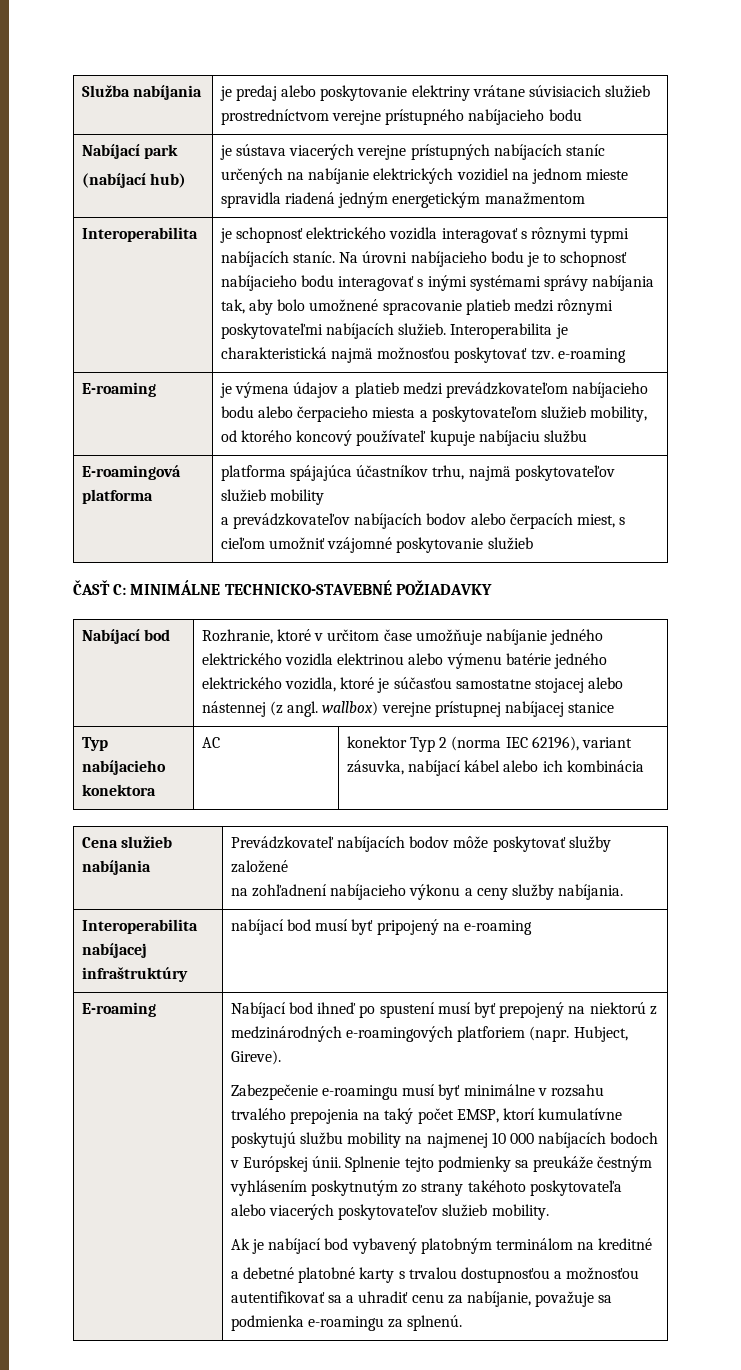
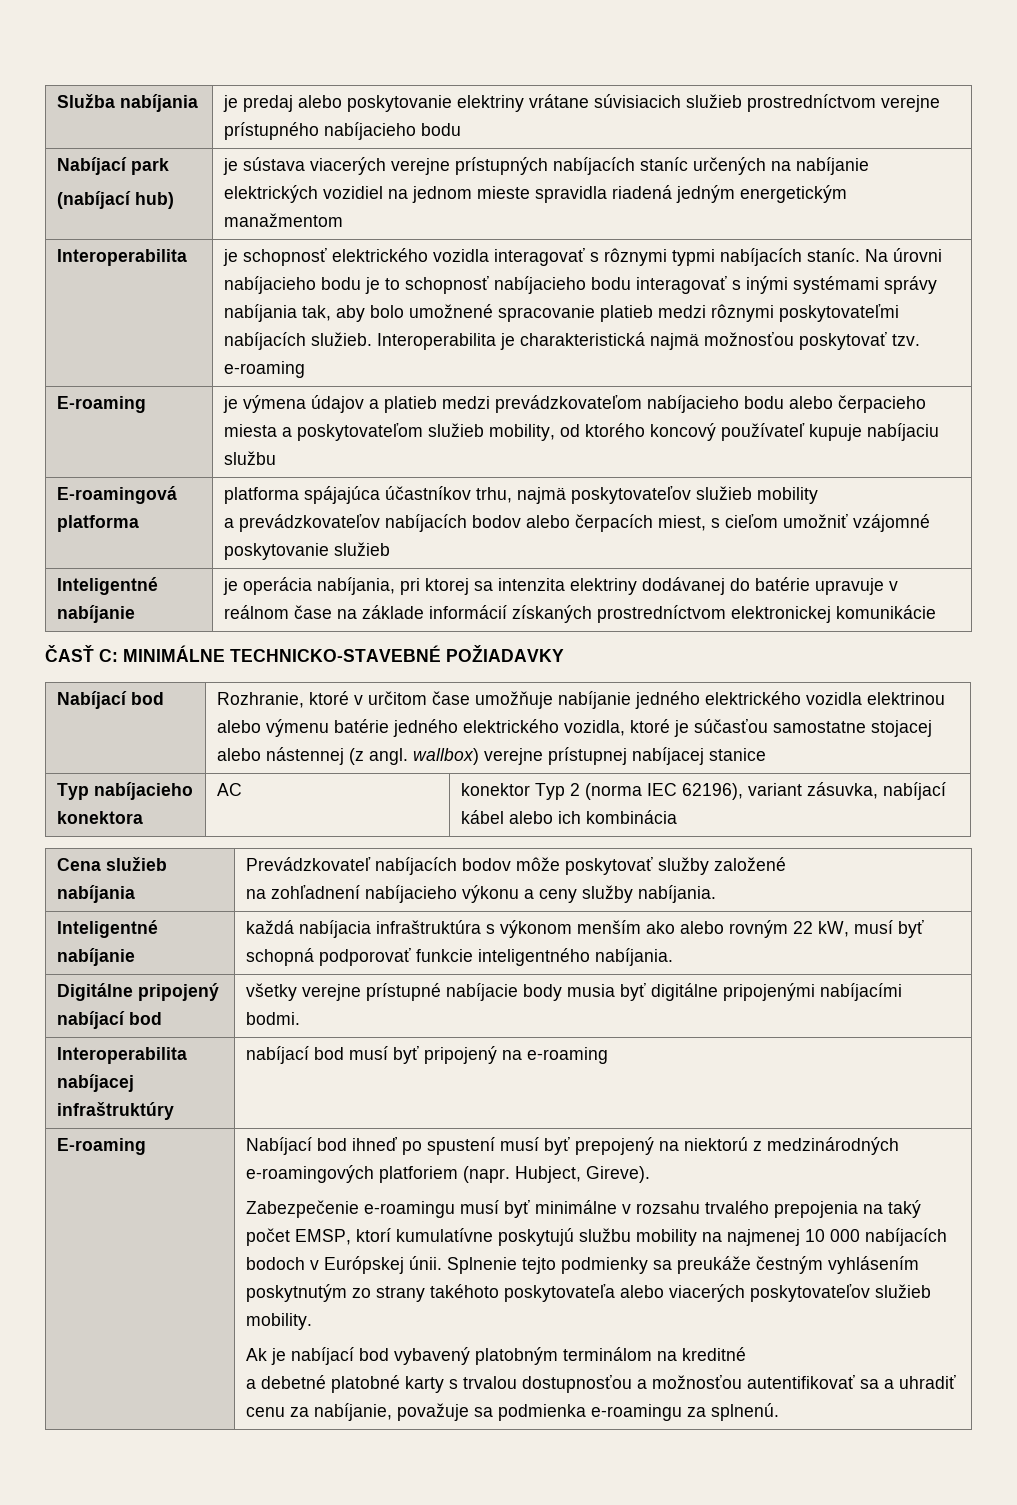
(533, 543) none -> [56,577,158,595] [56,605,135,623] [222,577,898,595] [223,605,936,623] // Inteligentné nabíjanie | je operácia nabíjania, pri ktorej sa intenzita elektriny dodávanej do batérie upravuje v reálnom čase na základe informácií získaných prostredníctvom elektronickej komunikácie
(624, 892) none -> [56,920,158,938] [56,948,135,966] [245,920,924,938] [245,948,673,966] [56,983,219,1001] [56,1011,162,1029] [245,983,902,1001] [245,1012,300,1025] // Inteligentné nabíjanie | každá nabíjacia infraštruktúra s výkonom menším ako alebo rovným 22 kW, musí byť schopná podporovať funkcie inteligentného nabíjania. // Digitálne pripojený nabíjací bod | všetky verejne prístupné nabíjacie body musia byť digitálne pripojenými nabíjacími bodmi.

